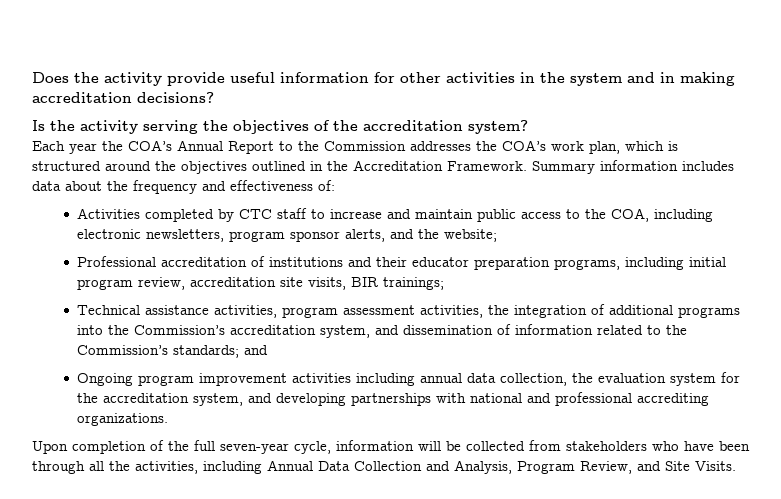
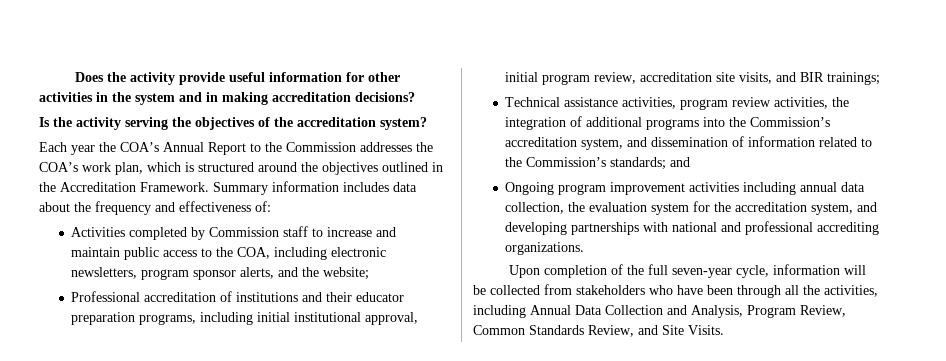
[239,209,273,219] CTC -> [209,227,280,237] Commission
(727, 262) none -> [294,312,419,325] [505,72,539,82] institutional approval, initial
(347, 283) none -> [776,72,797,82] and
[343,305,416,315] assessment -> [732,97,772,107] review
(632, 467) none -> [473,325,634,337] Common Standards Review,

